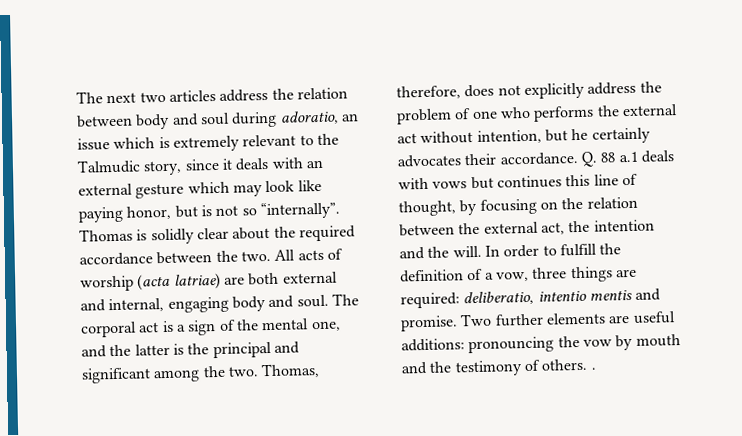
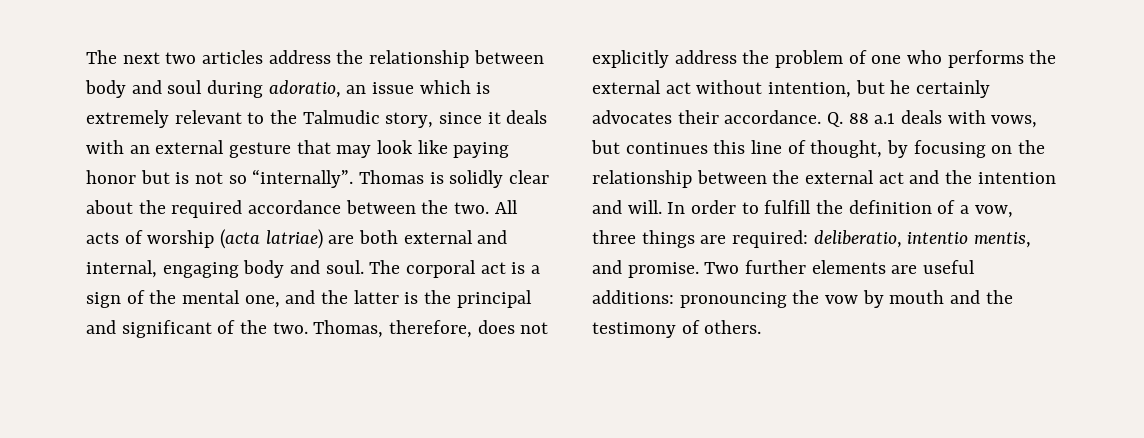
[296,87,348,100] relation -> [369,50,470,68] relationship
[187,181,230,194] which -> [296,140,331,154] that
[126,205,172,220] honor, -> [86,170,136,184] honor
[153,369,201,383] among -> [217,320,236,334] of
[432,181,468,189] vows -> [991,115,1038,128] vows,
[586,196,638,209] relation -> [592,170,692,188] relationship
[540,222,565,235] act, -> [878,170,940,184] act and
[427,246,450,258] the -> (622, 207) none
[588,289,633,301] mentis -> [974,232,1032,248] mentis,
[590,367,596,370] . -> (762, 327) none

